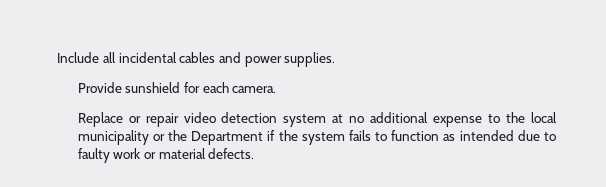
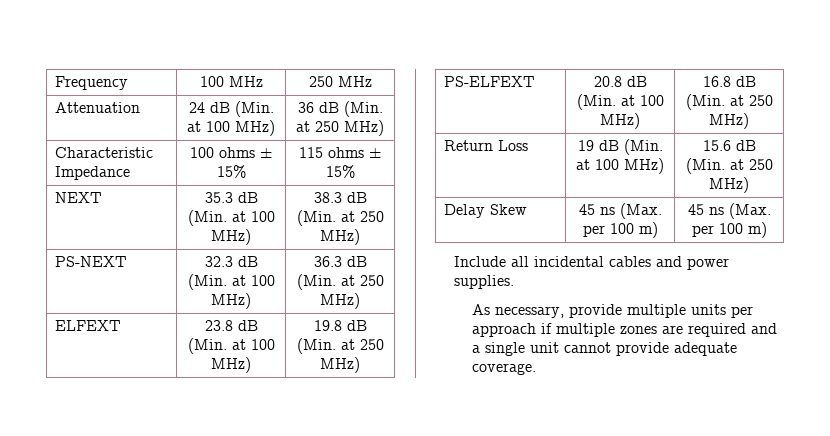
(57, 57) none -> [54,76,128,90] [199,76,263,87] [308,76,372,87] [54,102,140,113] [188,101,274,117] [187,120,275,136] [297,101,383,117] [296,120,384,136] [54,147,153,158] [54,166,130,180] [190,147,272,158] [216,165,246,178] [299,147,381,158] [325,165,355,178] [54,192,102,203] [204,192,258,203] [187,210,275,226] [211,229,251,245] [313,192,367,203] [296,210,384,226] [320,229,360,245] [54,256,127,267] [204,256,258,267] [187,274,275,290] [211,293,251,309] [313,256,367,267] [296,274,384,290] [320,293,360,309] [54,320,121,331] [204,320,258,331] [187,338,275,354] [211,357,251,373] [313,320,367,331] [296,338,384,354] [320,357,360,373] [443,76,535,87] [593,76,647,87] [576,94,664,110] [600,113,640,129] [702,76,756,87] [685,94,773,110] [709,113,749,129] [443,140,528,151] [577,139,663,155] [576,158,664,174] [702,140,756,151] [685,158,773,174] [709,177,749,193] [443,204,527,218] [578,203,662,219] [582,222,658,238] [687,203,771,219] [691,222,767,238] Frequency | 100 MHz | 250 MHz // Attenuation | 24 dB (Min. at 100 MHz) | 36 dB (Min. at 250 MHz) // Characteristic Impedance | 100 ohms ± 15% | 115 ohms ± 15% // NEXT | 35.3 dB (Min. at 100 MHz) | 38.3 dB (Min. at 250 MHz) // PS-NEXT | 32.3 dB (Min. at 100 MHz) | 36.3 dB (Min. at 250 MHz) // ELFEXT | 23.8 dB (Min. at 100 MHz) | 19.8 dB (Min. at 250 MHz) // PS-ELFEXT | 20.8 dB (Min. at 100 MHz) | 16.8 dB (Min. at 250 MHz) // Return Loss | 19 dB (Min. at 100 MHz) | 15.6 dB (Min. at 250 MHz) // Delay Skew | 45 ns (Max. per 100 m) | 45 ns (Max. per 100 m) //
[77,82,277,93] [77,112,557,127] [77,130,556,145] [77,148,255,163] Provide sunshield for each camera. // Replace or repair video detection system at no additional expense to the local municipality or the Department if the system fails to function as intended due to faulty work or material defects. -> [472,304,754,318] [472,323,778,337] [472,342,738,356] [472,363,537,375] As necessary, provide multiple units per approach if multiple zones are required and a single unit cannot provide adequate coverage.

